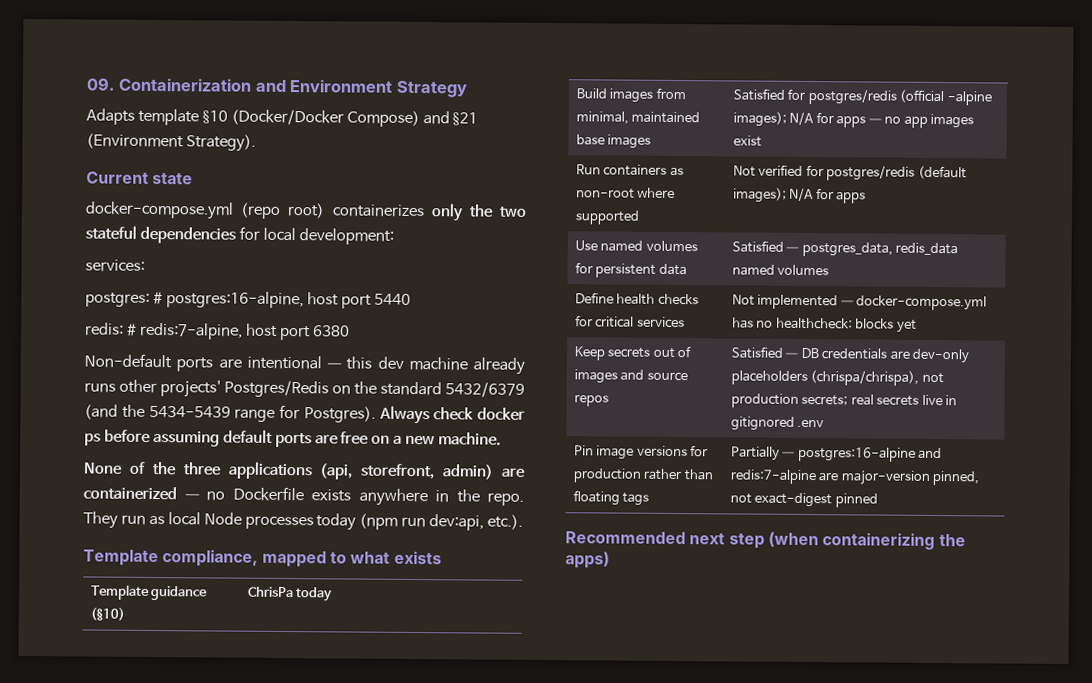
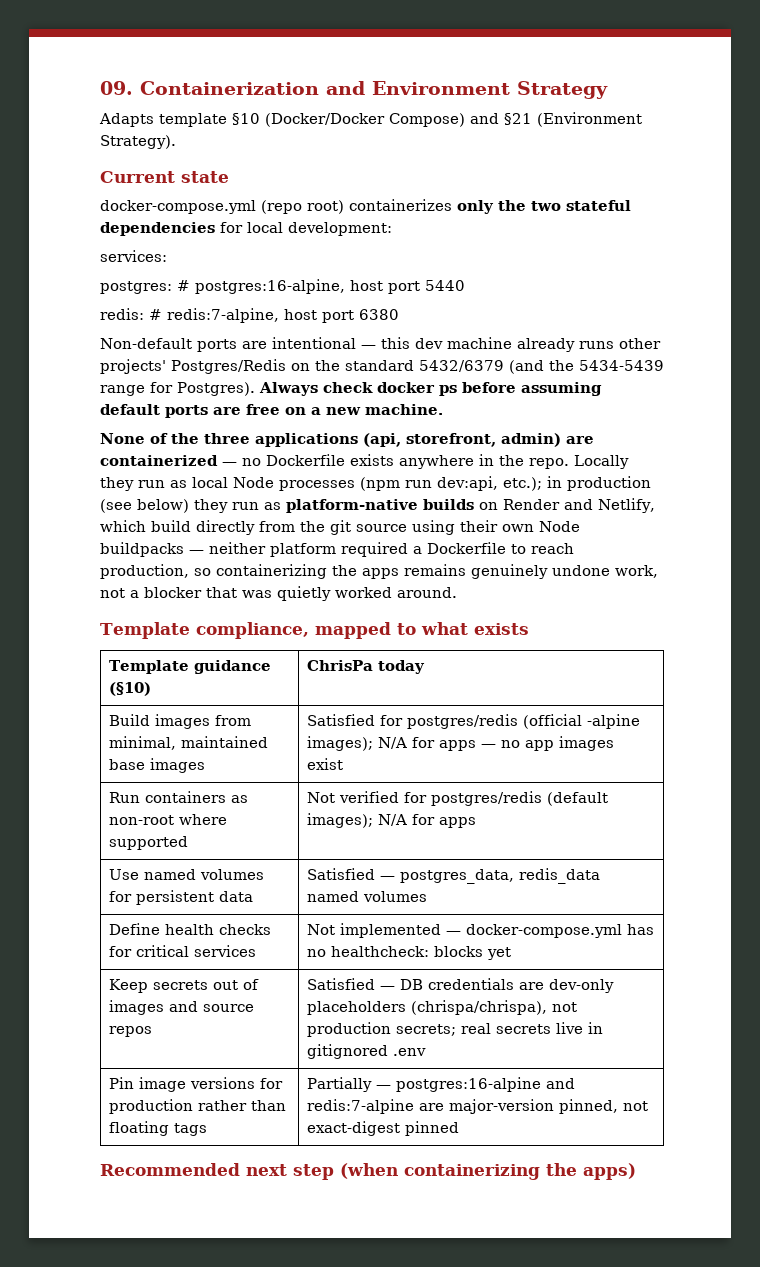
[83,511,118,529] They -> [574,455,629,469] [100,477,134,491] Locally they
[316,513,357,531] today -> (355, 485) none
[487,514,524,530] etc.). -> [503,476,651,491] [100,498,655,513] [100,520,580,535] [100,542,574,557] [100,564,658,579] [100,586,457,601] etc.); in production (see below) they run as platform-native builds on Render and Netlify, which build directly from the git source using their own Node buildpacks — neither platform required a Dockerfile to reach production, so containerizing the apps remains genuinely undone work, not a blocker that was quietly worked around.

